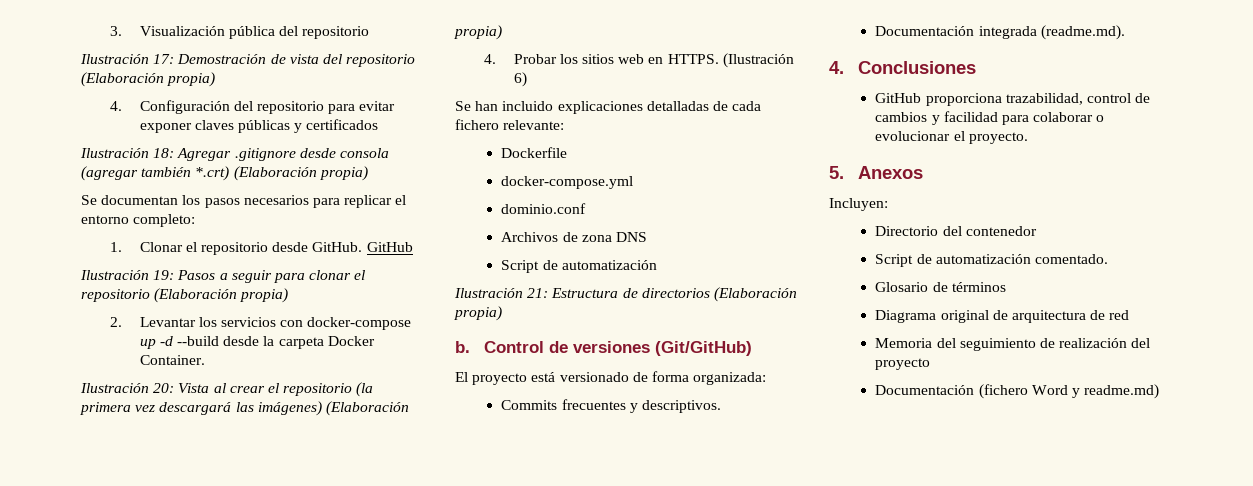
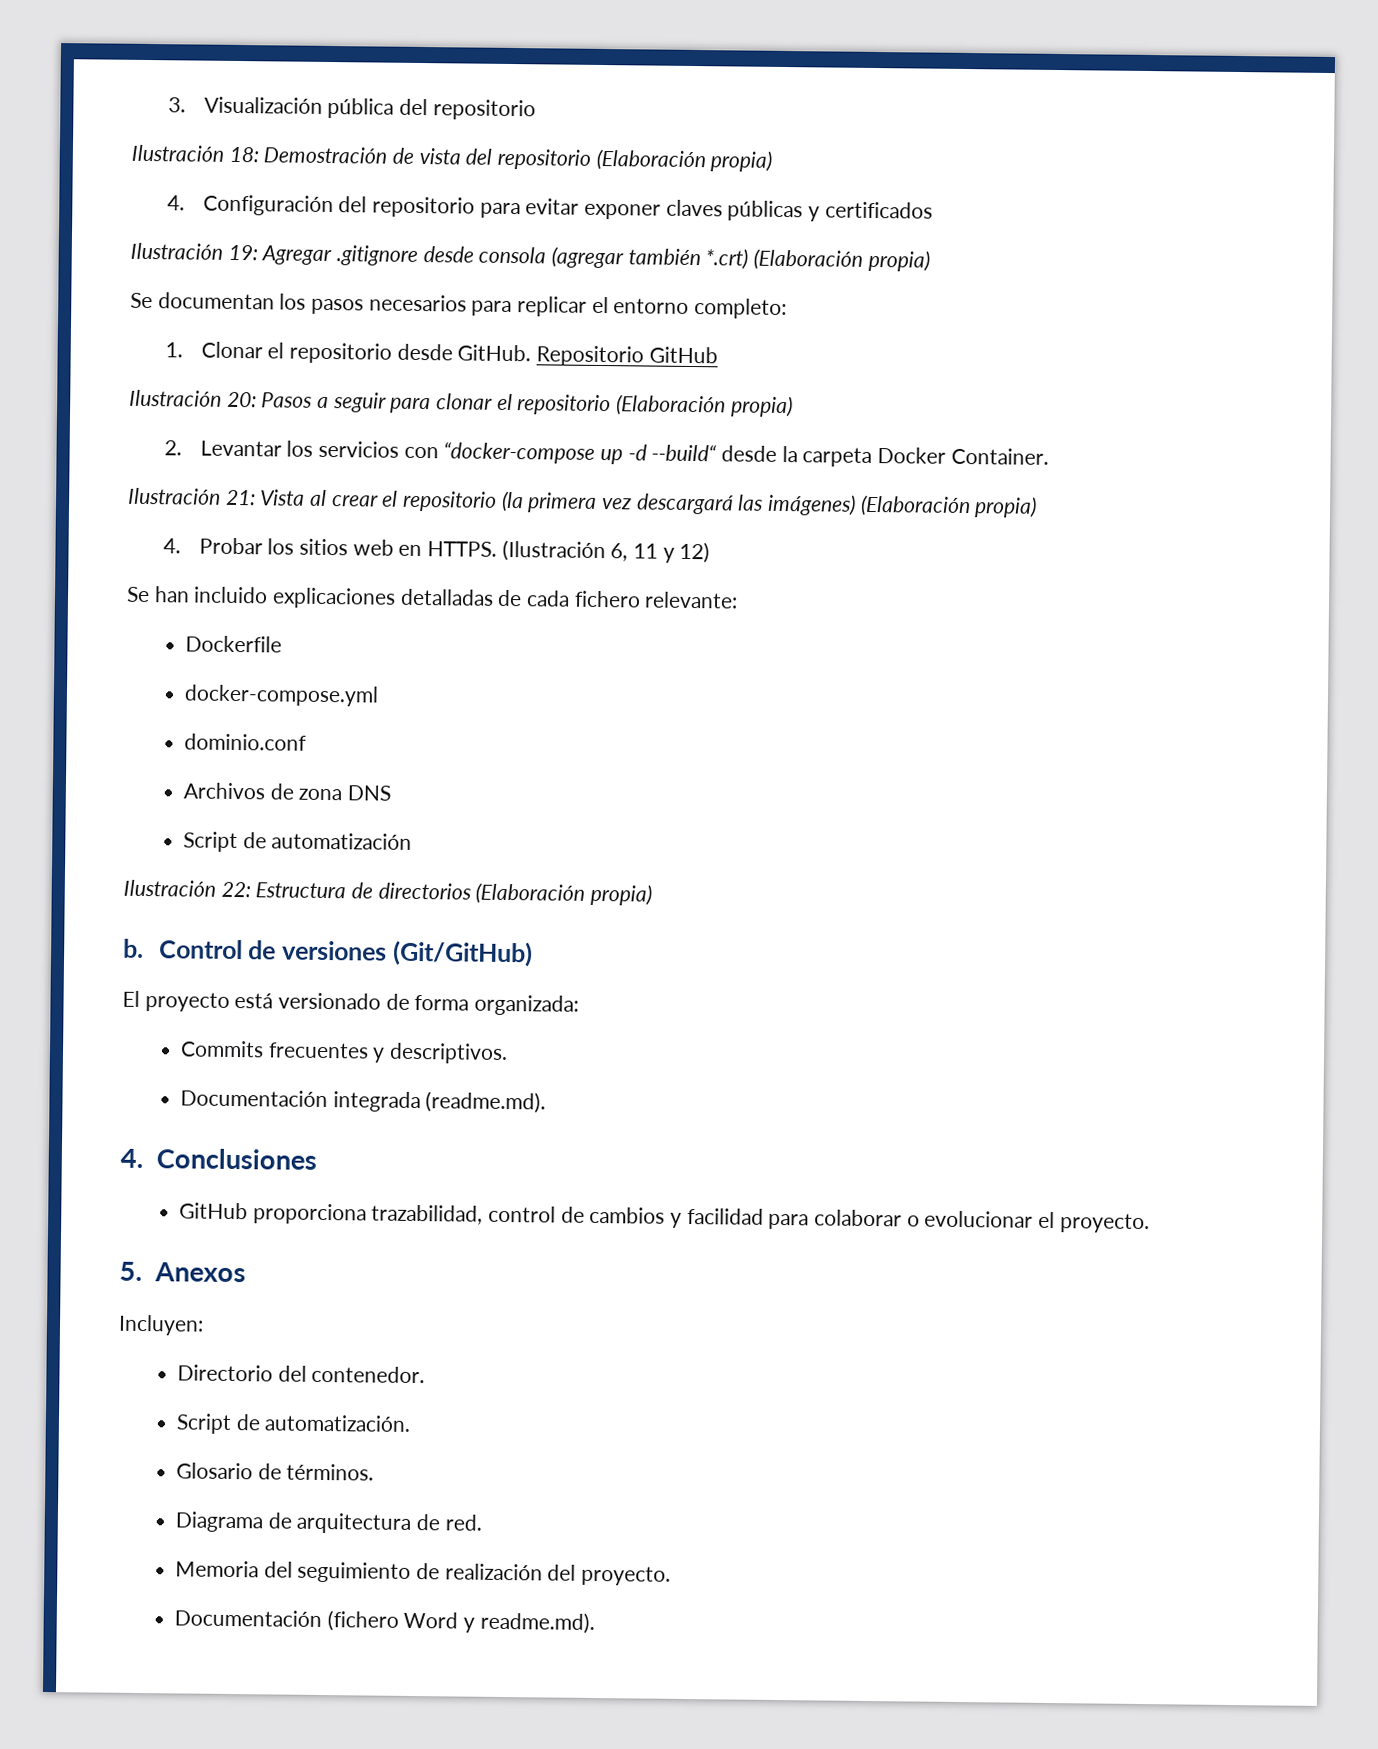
[153,54,175,64] 17: -> [228,146,259,163] 18:
[153,148,175,158] 18: -> [227,244,258,261] 19:
(363, 247) none -> [536,345,645,367] Repositorio
[153,270,175,280] 19: -> [226,391,257,408] 20:
[307,317,412,330] docker-compose -> [443,441,596,464] “docker-compose
[177,336,220,346] --build -> [651,443,718,462] --build“
[153,383,175,393] 20: -> [225,489,256,506] 21:
[513,72,527,87] 6) -> [610,541,711,564] 6, 11 y 12)
[527,288,549,298] 21: -> [220,881,251,898] 22:
[965,226,1037,236] [875,254,1108,267] contenedor // Script de automatización comentado. -> [311,1365,426,1384] [175,1413,412,1434] contenedor. // Script de automatización.
[951,282,1006,292] términos -> [286,1463,375,1481] términos.
[940,310,989,323] original -> (263, 1522) none
[1109,310,1130,320] red -> [444,1514,482,1531] red.
[875,358,931,370] proyecto -> [580,1565,671,1586] proyecto.
[1084,384,1160,399] readme.md) -> [479,1611,595,1635] readme.md).

